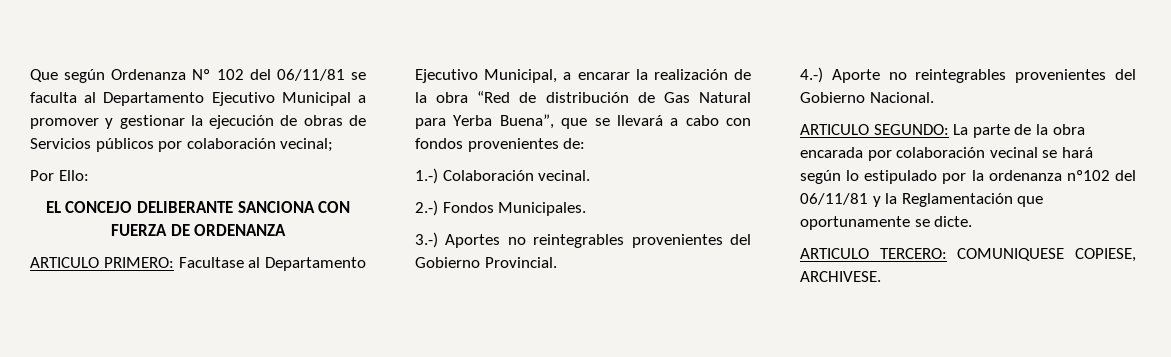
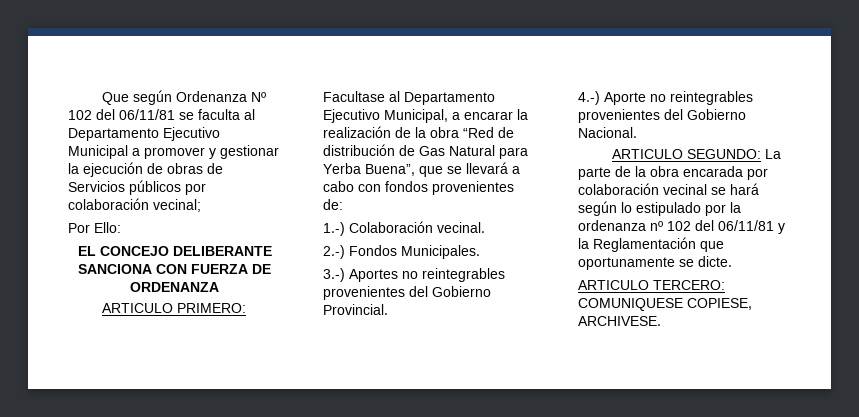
[1066,170,1110,181] nº102 -> [650,221,691,231] nº 102

